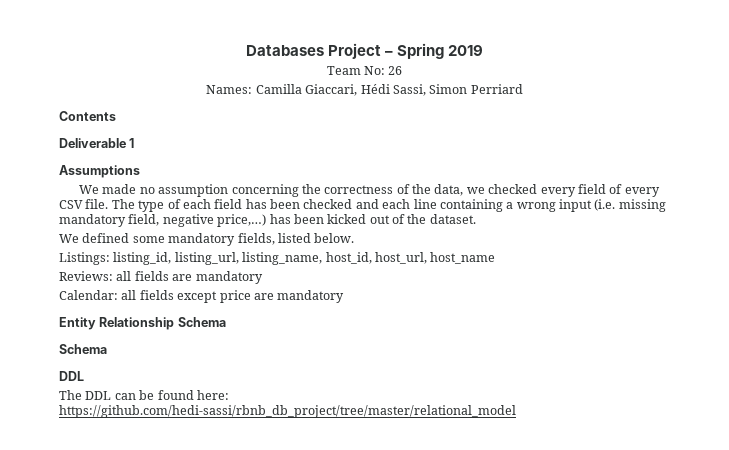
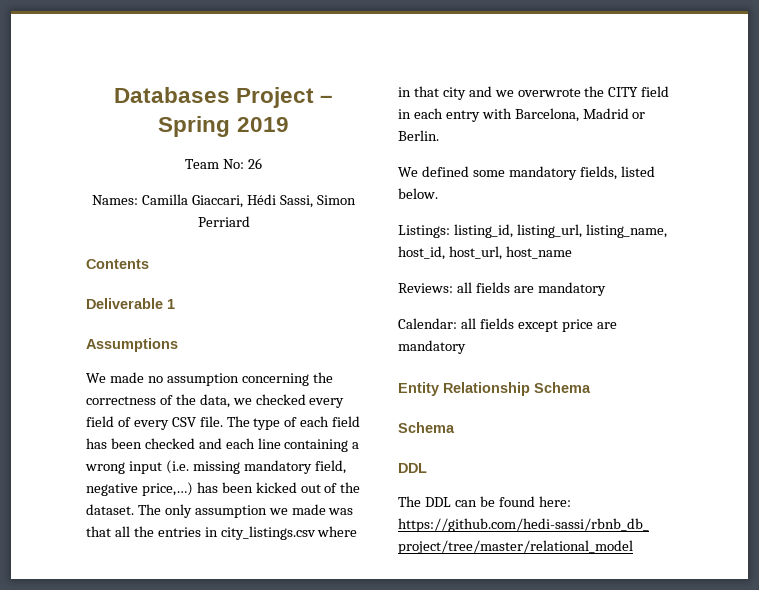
(476, 219) none -> [137,504,354,518] [86,526,358,540] [398,86,670,100] [398,108,646,122] [398,130,439,141] The only assumption we made was that all the entries in city_listings.csv where in that city and we overwrote the CITY field in each entry with Barcelona, Madrid or Berlin.

